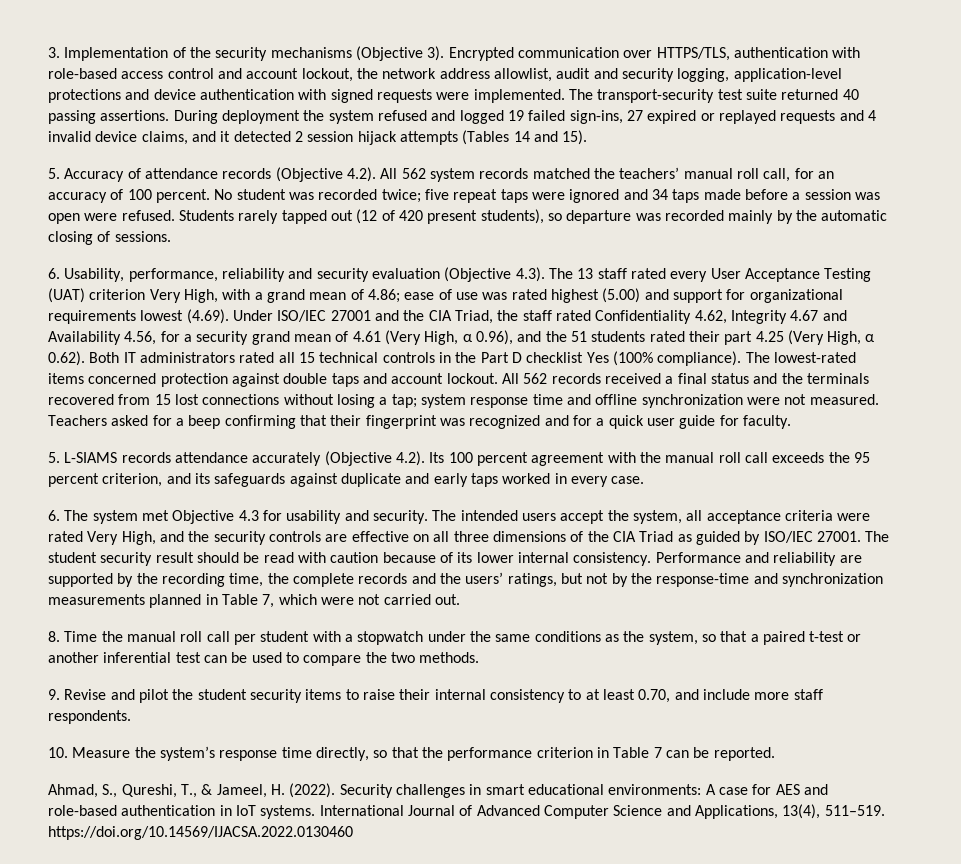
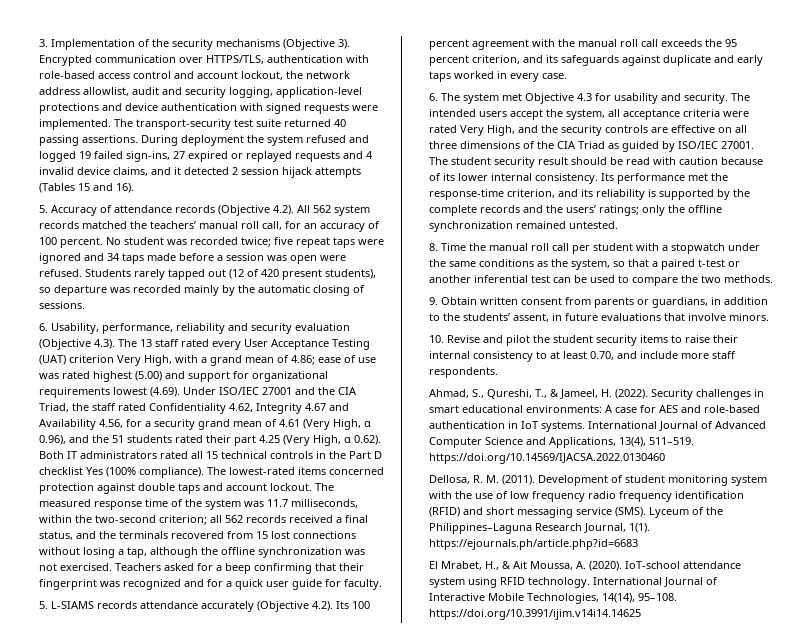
[513,130,588,145] 14 and 15). -> [77,183,134,193] 15 and 16).
[501,373,519,384] All -> [314,483,334,491] [38,499,358,510] [38,515,222,525] The measured response time of the system was 11.7 milliseconds, within the two-second criterion; all
[710,373,749,384] status -> [38,531,73,540] status,
[391,394,879,408] tap; system response time and offline synchronization were not measured. -> [126,547,365,558] [38,563,112,571] tap, although the offline synchronization was not exercised.
[655,552,862,566] [48,573,264,587] Performance and reliability are supported by the recording time, -> [600,173,728,184] [428,189,730,200] Its performance met the response-time criterion, and its reliability is supported by
[507,573,883,587] [48,594,460,608] ratings, but not by the response-time and synchronization measurements planned in Table 7, which were not carried out. -> [598,205,722,216] [428,221,618,232] ratings; only the offline synchronization remained untested.
(61, 694) none -> [440,297,768,308] [428,313,769,322] [428,335,444,343] Obtain written consent from parents or guardians, in addition to the students’ assent, in future evaluations that involve minors. // 10.
[48,746,775,761] // 10. Measure the system’s response time directly, so that the performance criterion in Table 7 can be reported. -> (498, 372) none
(354, 833) none -> [428,475,767,486] [428,491,744,502] [428,507,723,518] [428,523,650,534] [428,539,638,550] [428,561,741,571] [428,577,718,588] [428,593,677,604] [428,609,641,620] // Dellosa, R. M. (2011). Development of student monitoring system with the use of low frequency radio frequency identification (RFID) and short messaging service (SMS). Lyceum of the Philippines–Laguna Research Journal, 1(1). https://ejournals.ph/article.php?id=6683 // El Mrabet, H., & Ait Moussa, A. (2020). IoT-school attendance system using RFID technology. International Journal of Interactive Mobile Technologies, 14(14), 95–108. https://doi.org/10.3991/ijim.v14i14.14625

